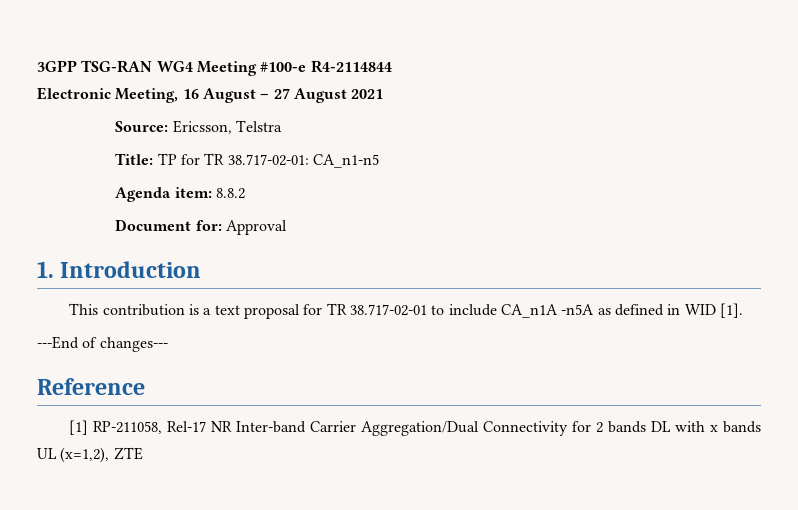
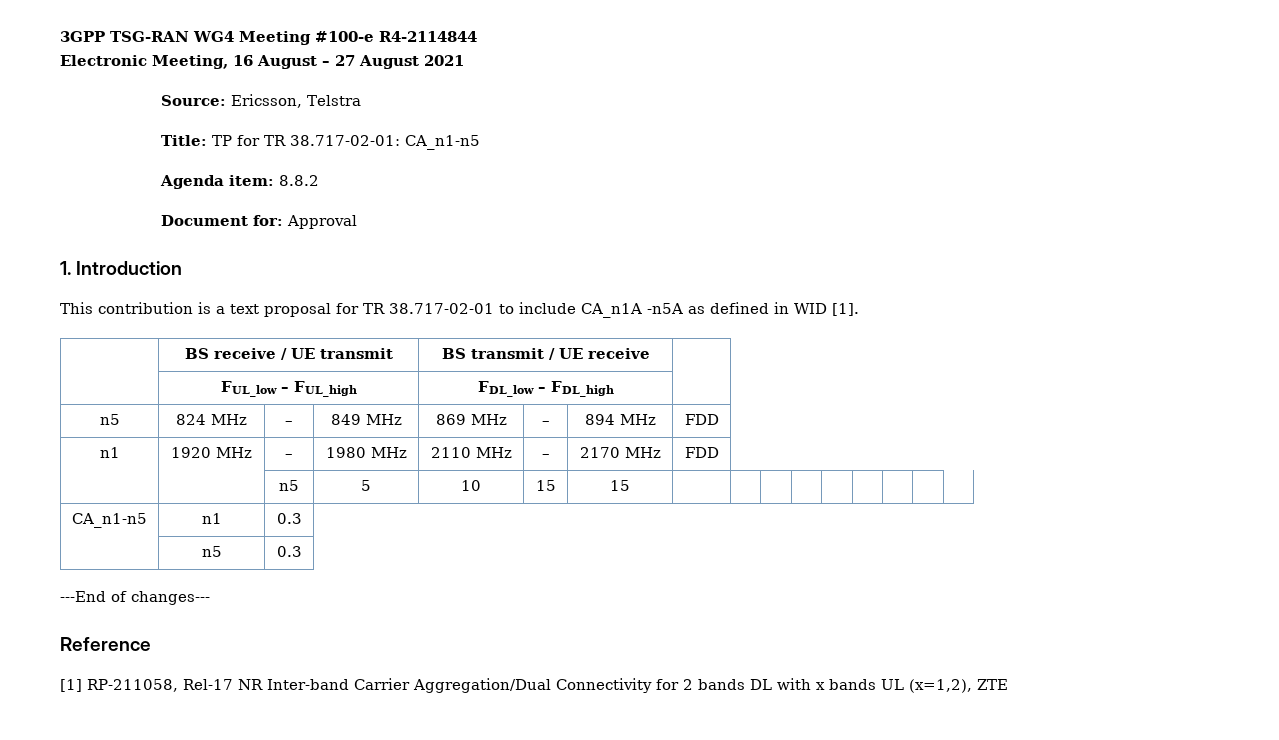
(743, 310) none -> [184,348,393,360] [441,348,650,360] [220,381,357,397] [477,381,614,397] [99,414,120,425] [176,414,247,425] [285,421,293,425] [330,414,402,425] [435,414,507,425] [541,421,550,425] [584,414,656,425] [684,414,719,425] [99,447,120,458] [171,447,252,458] [285,454,293,458] [325,447,407,458] [430,447,512,458] [541,454,550,458] [579,447,661,458] [684,447,719,458] [279,480,299,491] [361,480,371,491] [461,480,481,491] [535,480,556,491] [610,480,630,491] [72,513,147,528] [201,513,222,524] [276,513,302,524] [201,546,222,557] [276,546,302,557] // | BS receive / UE transmit | BS transmit / UE receive | // | FUL_low – FUL_high | FDL_low – FDL_high | // n5 | 824 MHz | – | 849 MHz | 869 MHz | – | 894 MHz | FDD // n1 | 1920 MHz | – | 1980 MHz | 2110 MHz | – | 2170 MHz | FDD // | | n5 | 5 | 10 | 15 | 15 | | | | | | | | | // CA_n1-n5 | n1 | 0.3 // | n5 | 0.3

